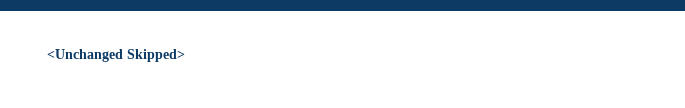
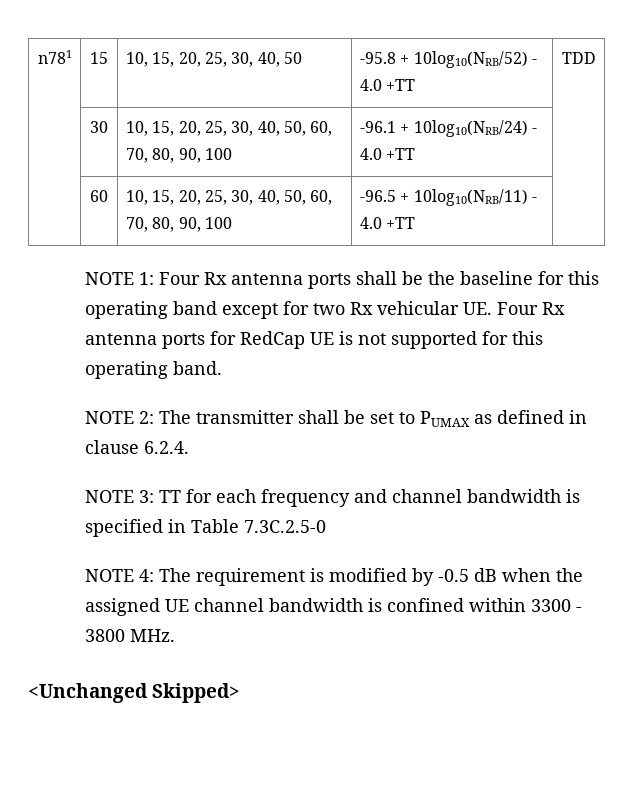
(47, 55) none -> [37,50,72,64] [90,52,108,64] [125,52,302,67] [359,51,537,68] [359,79,416,91] [561,52,596,64] [90,121,108,133] [125,121,333,136] [125,148,232,163] [359,120,537,137] [359,148,416,160] [90,190,108,202] [125,190,333,205] [125,217,232,232] [359,189,537,206] [359,217,416,229] [84,271,599,289] [84,301,565,319] [84,331,543,349] [84,361,222,379] [84,410,587,427] [84,440,189,454] [84,489,580,507] [84,519,326,537] [84,568,583,586] [84,598,582,616] [84,629,175,642] n781 | 15 | 10, 15, 20, 25, 30, 40, 50 | -95.8 + 10log10(NRB/52) - 4.0 +TT | TDD // | 30 | 10, 15, 20, 25, 30, 40, 50, 60, 70, 80, 90, 100 | -96.1 + 10log10(NRB/24) - 4.0 +TT | // | 60 | 10, 15, 20, 25, 30, 40, 50, 60, 70, 80, 90, 100 | -96.5 + 10log10(NRB/11) - 4.0 +TT | // NOTE 1: Four Rx antenna ports shall be the baseline for this operating band except for two Rx vehicular UE. Four Rx antenna ports for RedCap UE is not supported for this operating band. // NOTE 2: The transmitter shall be set to PUMAX as defined in clause 6.2.4. // NOTE 3: TT for each frequency and channel bandwidth is specified in Table 7.3C.2.5-0 // NOTE 4: The requirement is modified by -0.5 dB when the assigned UE channel bandwidth is confined within 3300 - 3800 MHz. //

